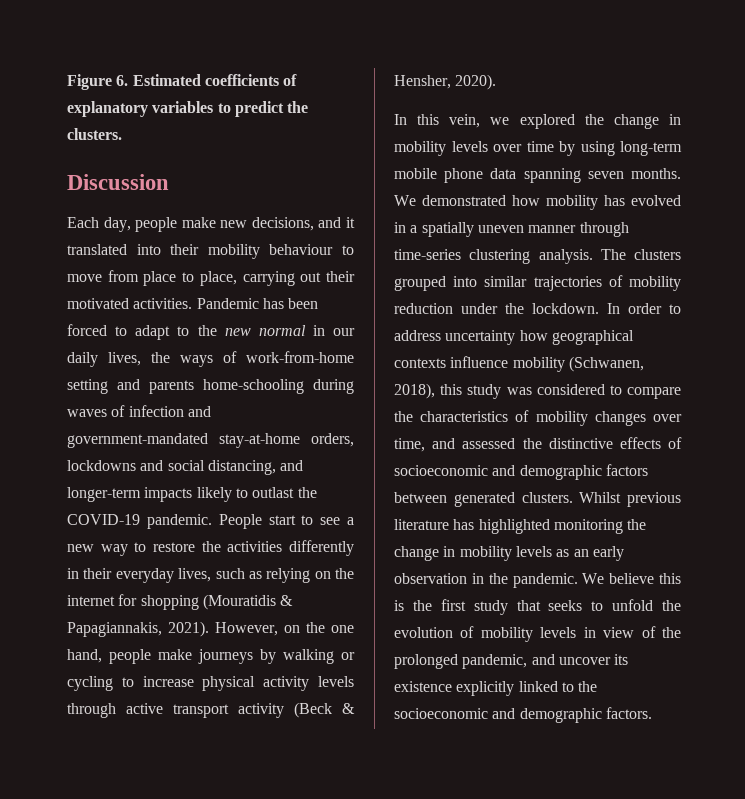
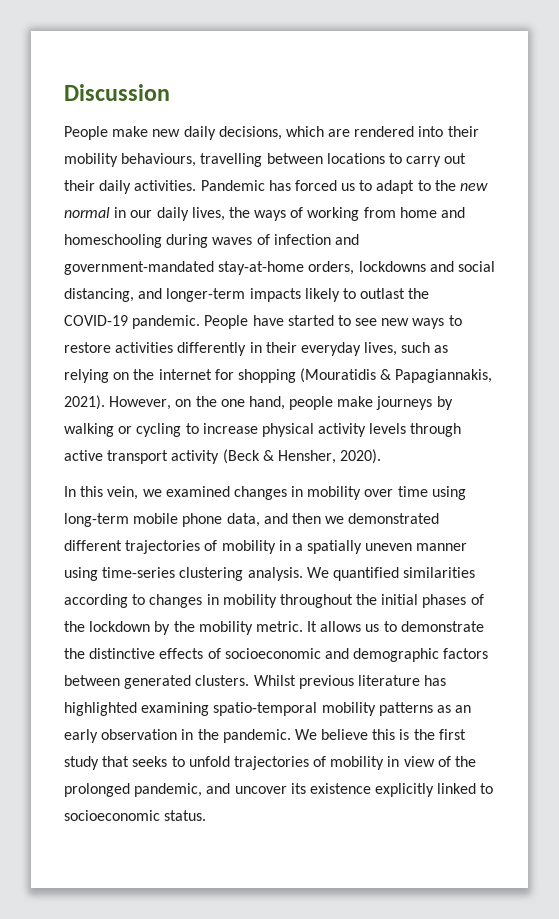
[67,74,298,90] [67,101,309,117] [67,128,122,140] [67,174,169,190] [67,217,355,232] [67,244,354,259] [67,270,295,286] Figure 6. Estimated coefficients of explanatory variables to predict the clusters. // Discussion // Each day, people make new decisions, and it translated into their mobility behaviour to move from place to place, carrying -> [64,84,170,101] [64,126,479,140] [64,153,442,167] Discussion // People make new daily decisions, which are rendered into their mobility behaviours, travelling between locations to carry
[67,298,129,309] motivated -> [99,180,132,194] daily
[288,298,319,309] [67,324,107,336] been forced -> [294,180,356,191] forced us
[246,351,354,363] [67,379,304,394] work-from-home setting and parents home-schooling -> [307,207,466,221] [64,234,162,248] working from home and homeschooling
[268,515,354,525] [67,544,128,556] start to see a new way -> [252,315,445,329] have started to see new ways
[201,541,221,552] the -> (111, 347) none
[519,114,681,129] [394,141,488,156] explored the change in mobility levels -> [165,486,362,500] examined changes in mobility
[559,141,575,156] by -> (428, 491) none
[490,168,681,183] [394,195,681,210] data spanning seven months. We demonstrated how mobility has evolved -> [226,513,440,527] [64,540,276,554] data, and then we demonstrated different trajectories of mobility
[579,222,629,237] through -> [64,567,98,581] using
[600,249,681,260] [394,275,681,291] [394,303,681,314] [394,330,634,345] [394,356,644,372] [394,383,681,399] [394,410,682,426] [394,438,516,452] The clusters grouped into similar trajectories of mobility reduction under the lockdown. In order to address uncertainty how geographical contexts influence mobility (Schwanen, 2018), this study was considered to compare the characteristics of mobility changes over time, and assessed -> [306,567,476,581] [64,594,484,608] [64,621,484,635] We quantified similarities according to changes in mobility throughout the initial phases of the lockdown by the mobility metric. It allows us to demonstrate
[553,519,647,534] [394,546,552,561] monitoring the change in mobility levels -> [141,702,433,716] examining spatio-temporal mobility patterns
[662,600,681,611] [394,626,577,642] the evolution of mobility levels -> [233,756,385,770] trajectories of mobility
[578,681,598,692] [394,707,652,723] the socioeconomic and demographic factors. -> [64,810,207,821] socioeconomic status.

